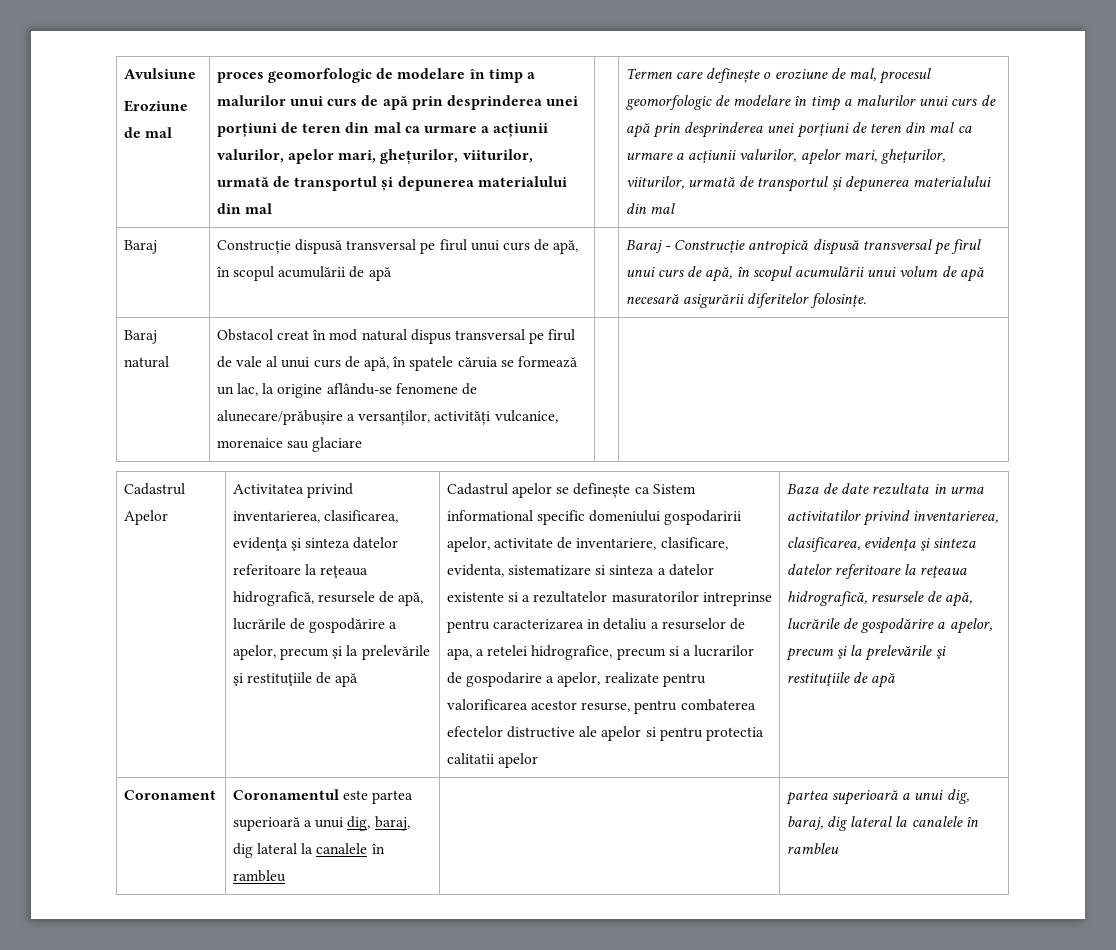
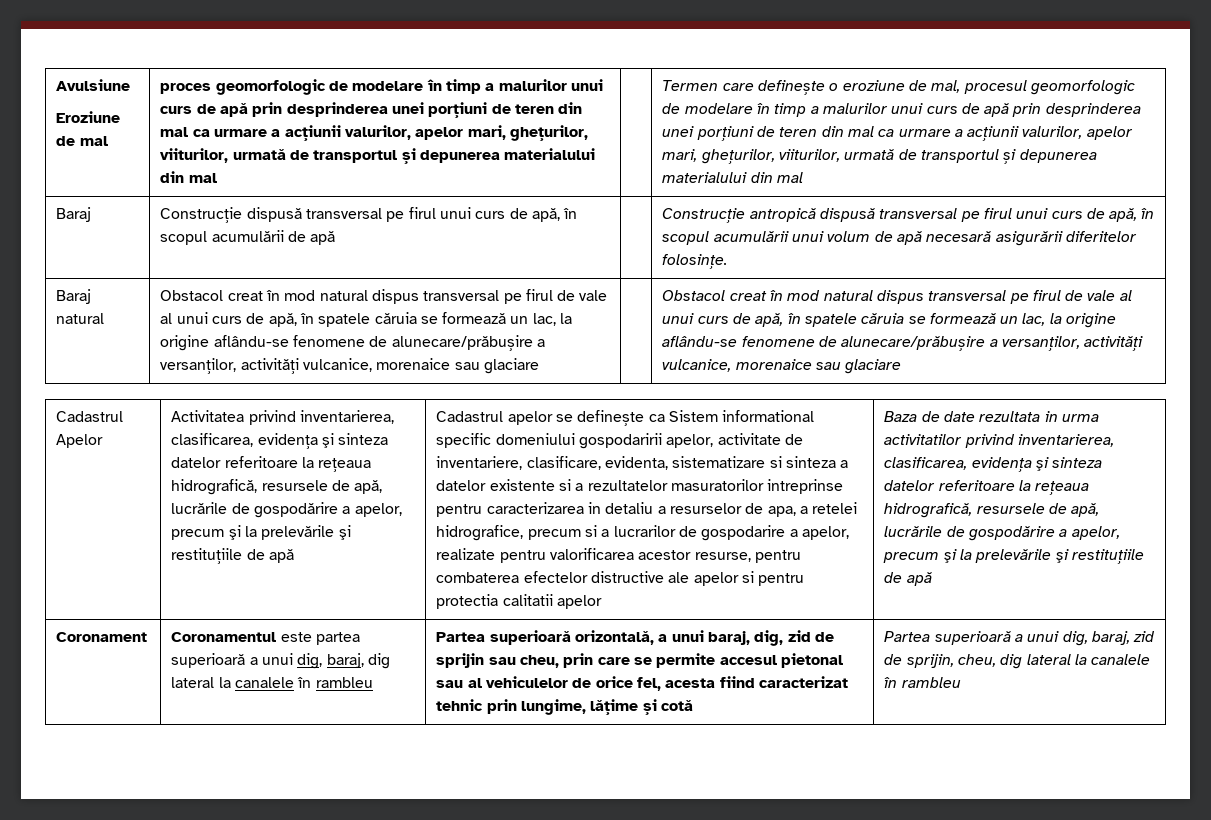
[625,240,672,253] Baraj - -> (336, 238) none
(363, 444) none -> [662,290,1132,304] [662,313,1117,328] [662,336,1144,351] [662,359,902,374] Obstacol creat în mod natural dispus transversal pe firul de vale al unui curs de apă, în spatele căruia se formează un lac, la origine aflându-se fenomene de alunecare/prăbușire a versanților, activități vulcanice, morenaice sau glaciare
[785,789,969,805] [786,816,823,830] | partea superioară a unui dig, baraj, -> [436,630,834,646] [436,653,843,668] [436,676,848,691] [436,699,693,715] [884,631,1156,646] [884,654,996,668] Partea superioară orizontală, a unui baraj, dig, zid de sprijin sau cheu, prin care se permite accesul pietonal sau al vehiculelor de orice fel, acesta fiind caracterizat tehnic prin lungime, lățime și cotă | Partea superioară a unui dig, baraj, zid de sprijin, cheu,

